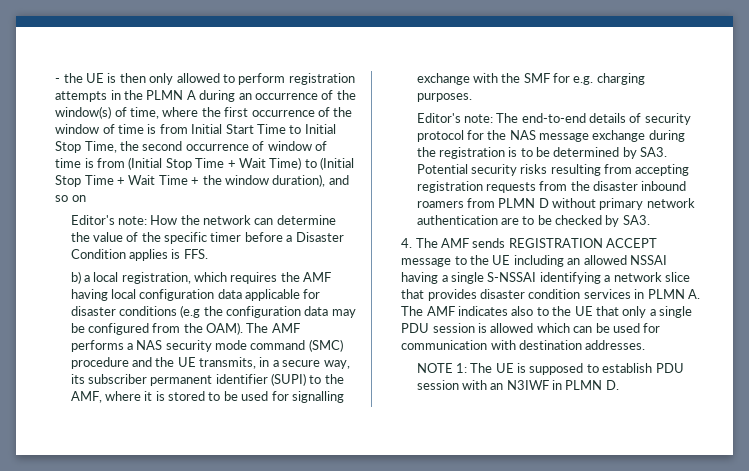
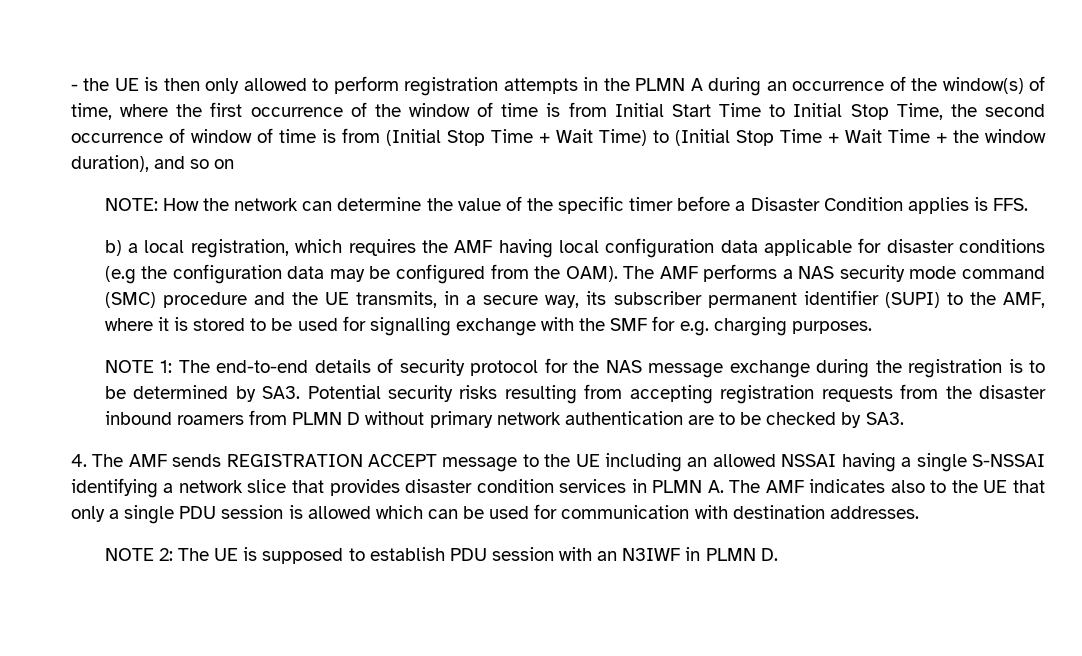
[70,215,147,225] Editor's note: -> [104,198,158,211] NOTE:
[416,113,493,123] Editor's note: -> [104,360,173,373] NOTE 1:
[455,363,467,373] 1: -> [158,548,173,561] 2:

